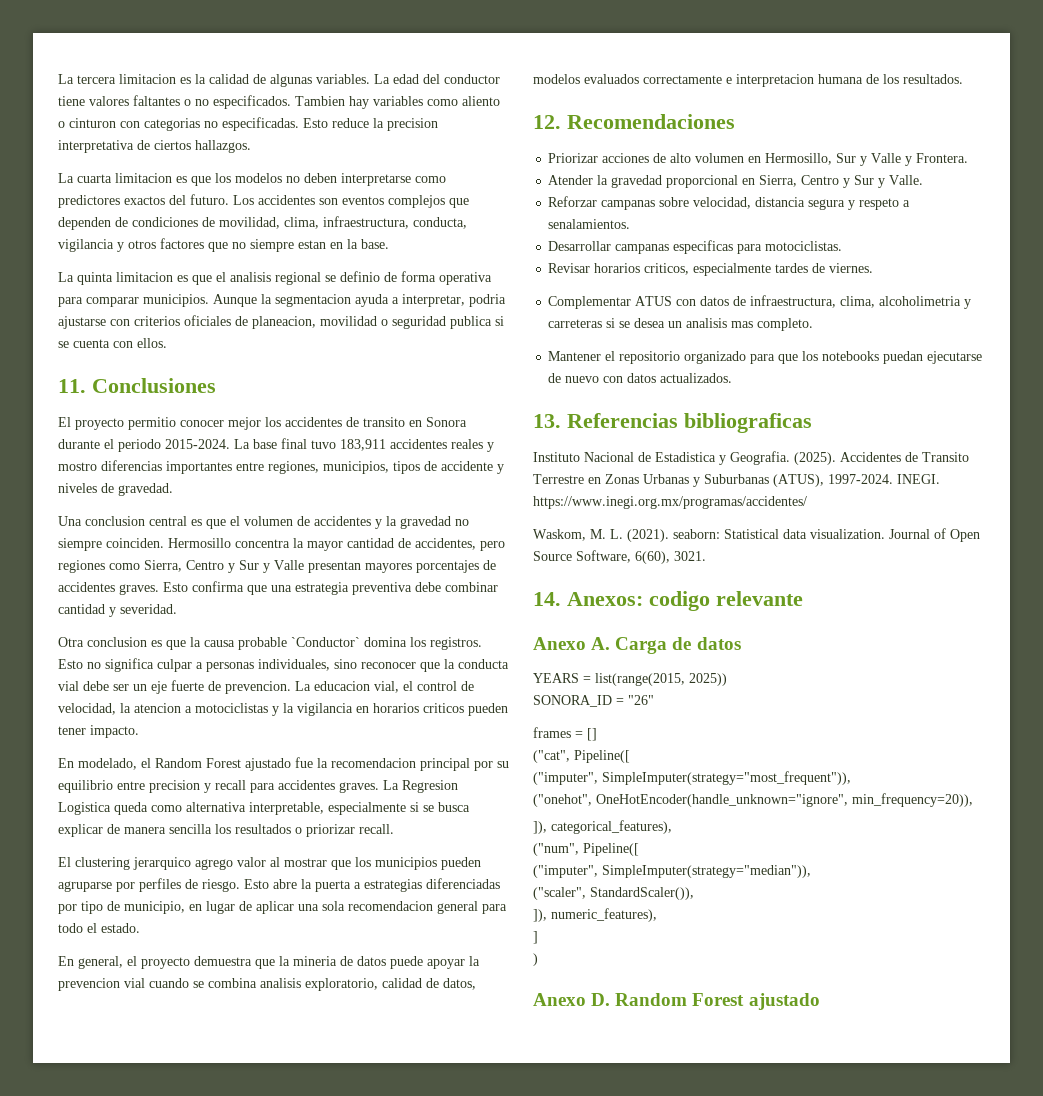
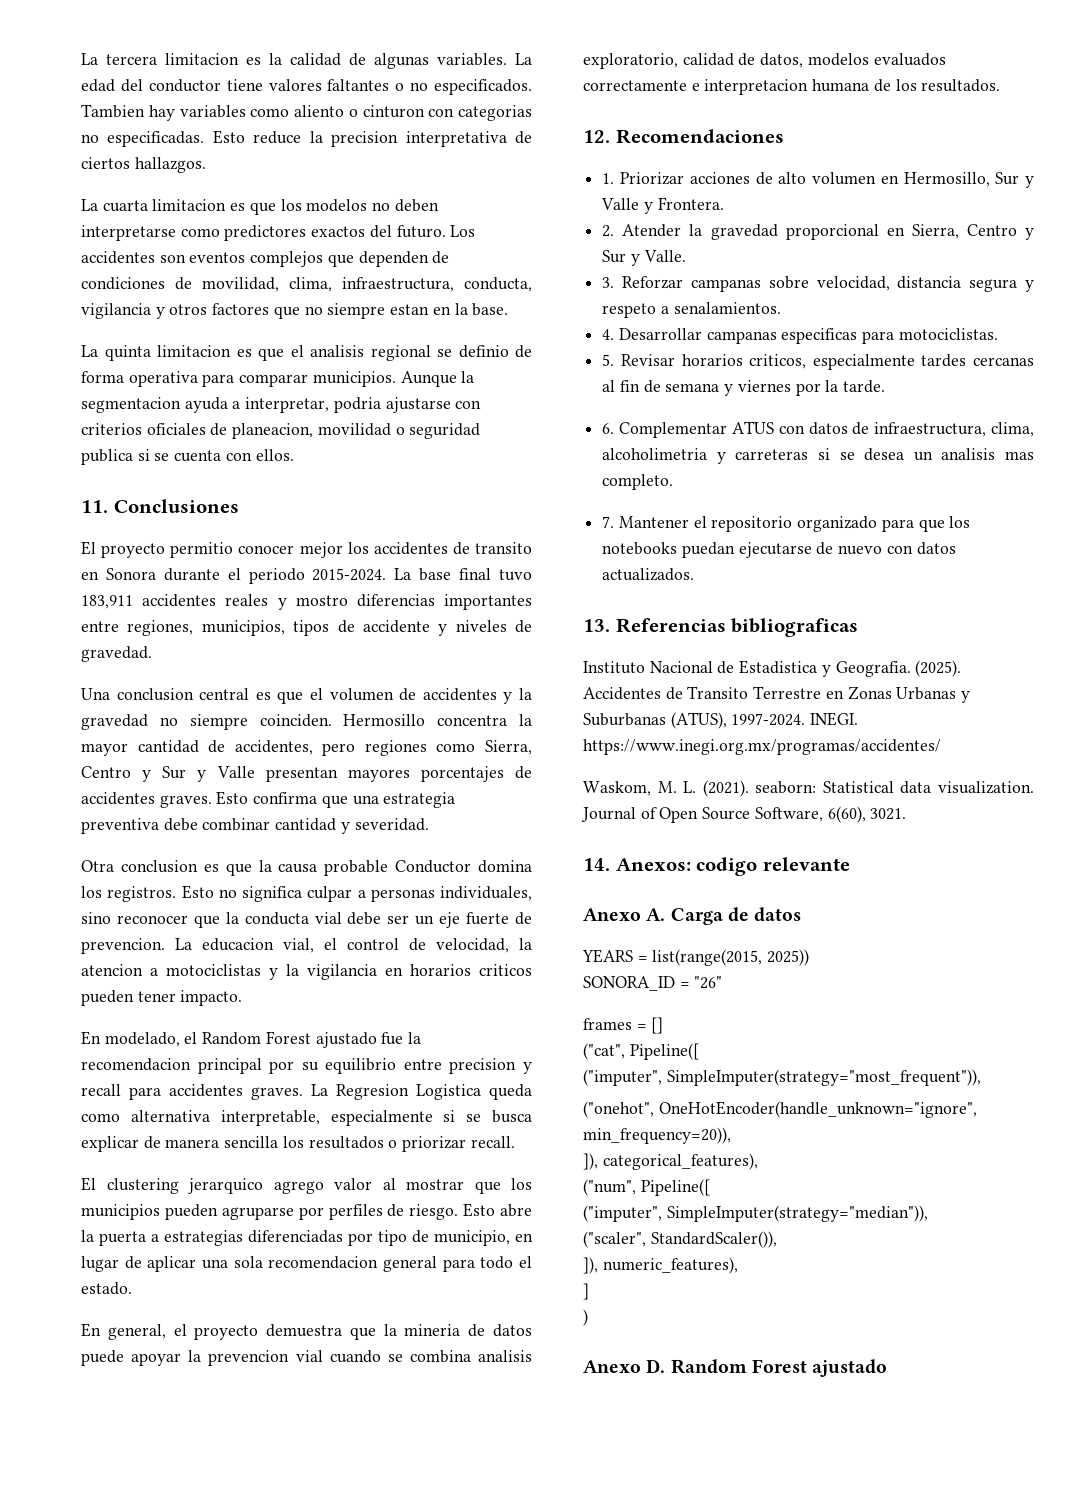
[291,637,360,647] `Conductor` -> [395,860,472,873] Conductor
(735, 121) none -> [602,173,615,184] 1.
(969, 158) none -> [602,225,615,237] 2.
(924, 180) none -> [602,277,615,288] 3.
(631, 224) none -> [602,329,615,340] 4.
(843, 246) none -> [602,354,615,366] 5.
[812,263,874,273] de viernes. // -> [973,357,1034,366] [602,380,886,396] [602,423,615,434] cercanas al fin de semana y viernes por la tarde. // 6.
(814, 324) none -> [602,516,615,528] 7.

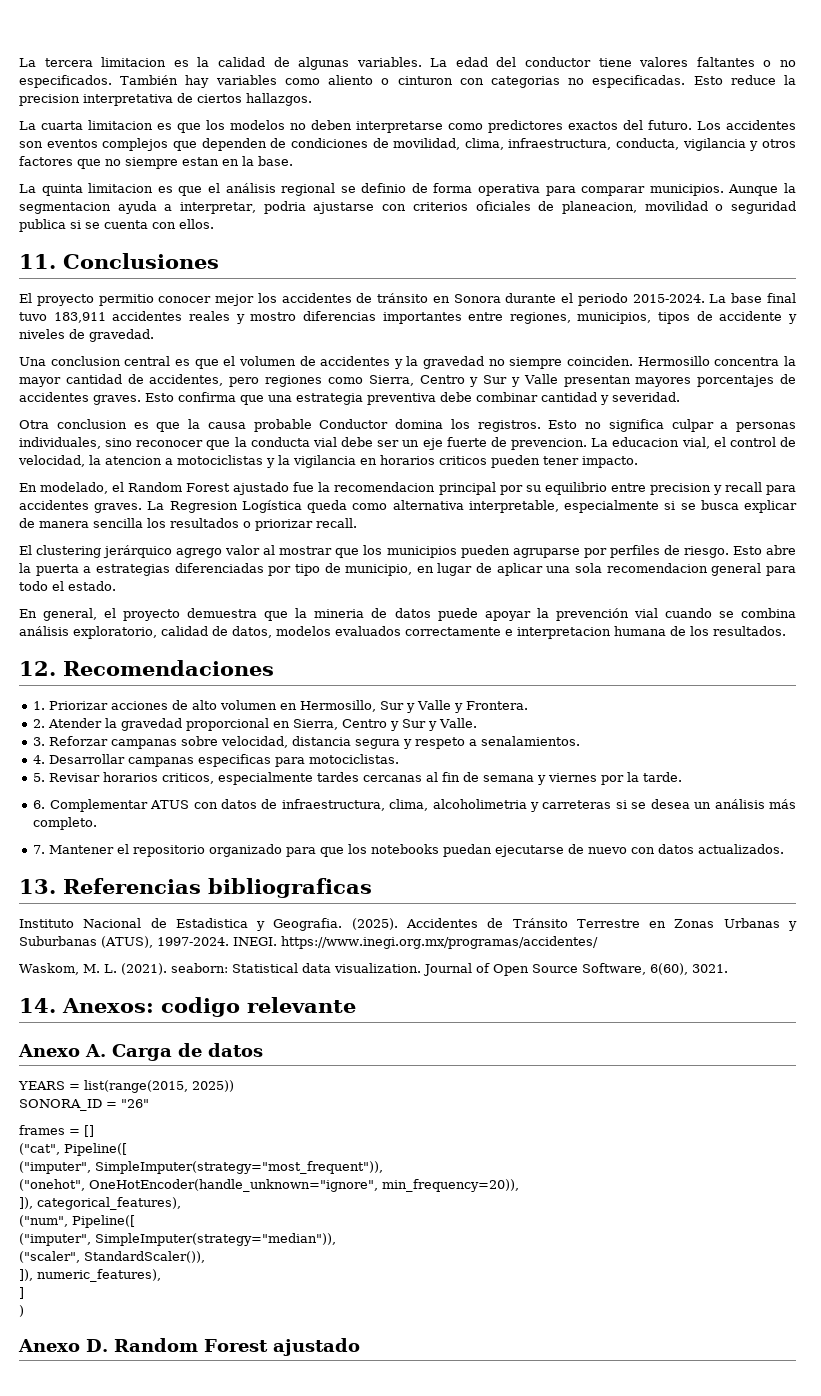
[81,104,145,118] Tambien -> [120,75,179,85] También
[310,345,364,357] analisis -> [225,183,276,193] análisis
[475,542,532,554] transito -> [377,293,429,303] tránsito
[416,1084,481,1100] Logistica -> [241,500,302,513] Logística
[188,1178,263,1194] jerarquico -> [103,545,173,558] jerárquico
[208,1350,290,1366] prevencion -> [555,608,629,621] prevención
[478,1350,532,1362] analisis -> [19,626,69,636] análisis
[941,448,1034,460] analisis mas -> [714,799,797,809] análisis más
[687,686,749,699] Transito -> [512,918,568,928] Tránsito

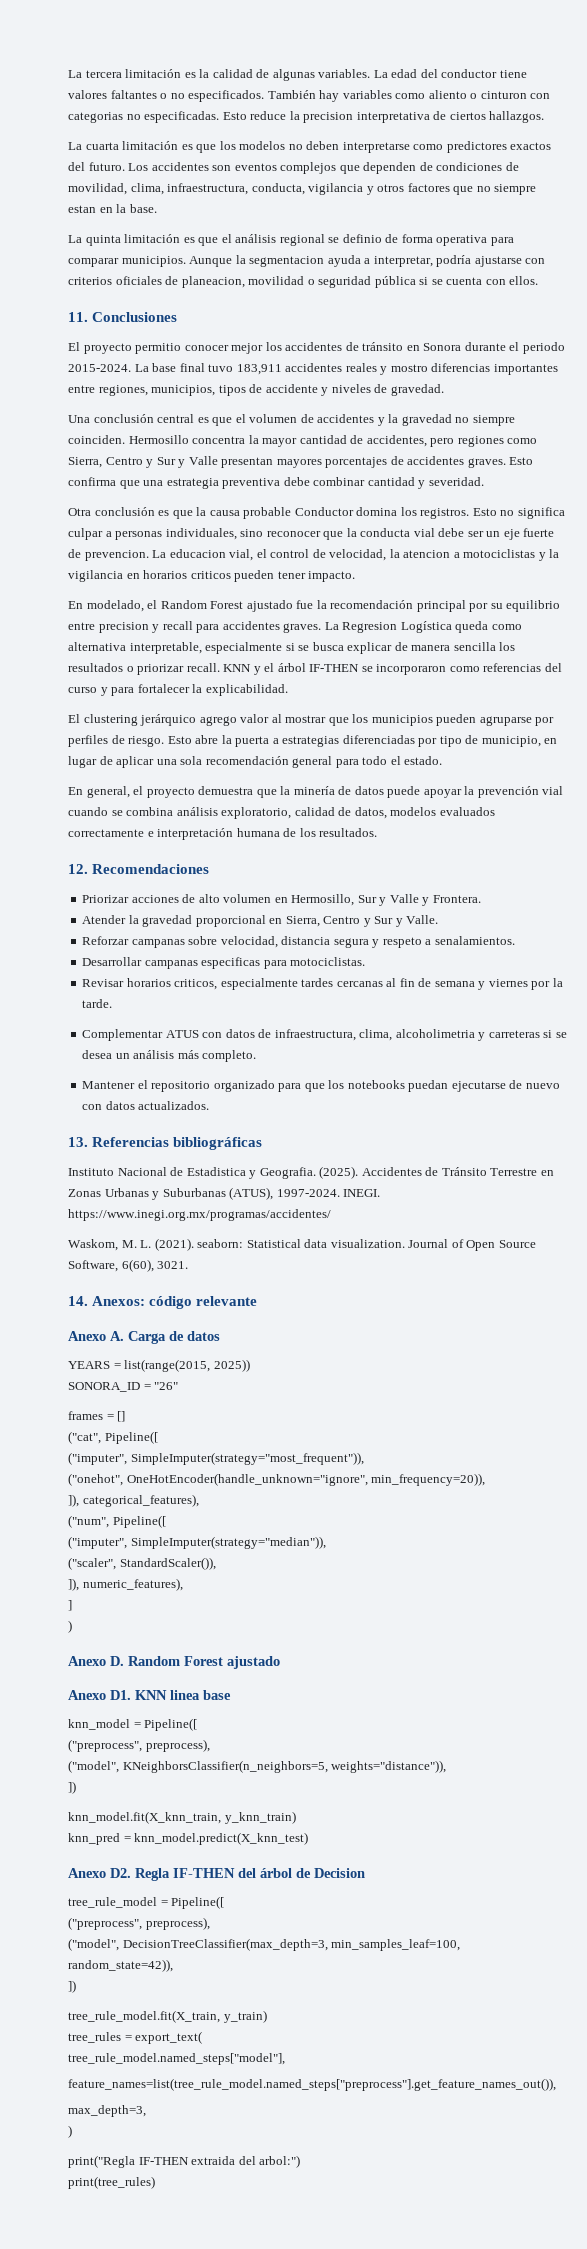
[101,57,167,67] limitacion -> [125,69,182,78] limitación
[88,120,153,130] limitacion -> [122,141,179,150] limitación
[88,183,154,193] limitacion -> [124,234,181,243] limitación
[263,201,306,214] podria -> [436,255,472,267] podría
[19,219,66,232] publica -> [374,276,416,288] pública
[50,356,121,366] conclusion -> [93,414,154,423] conclusión
[56,419,127,429] conclusion -> [94,507,155,516] conclusión
[334,482,436,492] recomendacion -> [330,600,414,609] recomendación
(357, 523) none -> [223,663,562,675] [68,684,288,696] KNN y el árbol IF-THEN se incorporaron como referencias del curso y para fortalecer la explicabilidad.
[606,563,708,573] recomendacion -> [205,756,289,765] recomendación
[314,609,365,618] mineria -> [293,786,335,795] minería
[517,627,611,639] interpretacion -> [157,828,234,840] interpretación
[33,701,46,710] 1. -> (210, 869) none
[33,719,46,728] 2. -> (481, 899) none
[33,737,46,746] 3. -> (439, 919) none
[33,755,46,764] 4. -> (515, 940) none
[33,773,46,782] 5. -> (366, 961) none
[33,800,46,809] 6. -> (113, 1003) none
[33,845,46,854] 7. -> (257, 1056) none
[208,878,372,898] bibliograficas -> [173,1137,263,1150] bibliográficas
[161,997,240,1017] codigo -> [149,1296,193,1309] código
(360, 1347) none -> [68,1690,231,1700] [68,1718,198,1731] [68,1739,210,1752] [68,1760,447,1773] [68,1781,76,1794] [68,1811,296,1824] [68,1832,309,1845] [68,1868,365,1881] [68,1896,225,1909] [68,1917,210,1930] [68,1938,461,1951] [68,1959,173,1972] [68,1980,76,1993] [68,2010,267,2023] [68,2031,203,2044] [68,2053,285,2065] [68,2078,556,2091] [68,2105,146,2117] [68,2125,72,2138] [68,2155,301,2168] [68,2176,155,2189] // Anexo D1. KNN linea base // knn_model = Pipeline([ // ("preprocess", preprocess), // ("model", KNeighborsClassifier(n_neighbors=5, weights="distance")), // ]) // knn_model.fit(X_knn_train, y_knn_train) // knn_pred = knn_model.predict(X_knn_test) // Anexo D2. Regla IF-THEN del árbol de Decision // tree_rule_model = Pipeline([ // ("preprocess", preprocess), // ("model", DecisionTreeClassifier(max_depth=3, min_samples_leaf=100, random_state=42)), // ]) // tree_rule_model.fit(X_train, y_train) // tree_rules = export_text( // tree_rule_model.named_steps["model"], // feature_names=list(tree_rule_model.named_steps["preprocess"].get_feature_names_out()), // max_depth=3, // ) // print("Regla IF-THEN extraida del arbol:") // print(tree_rules)

